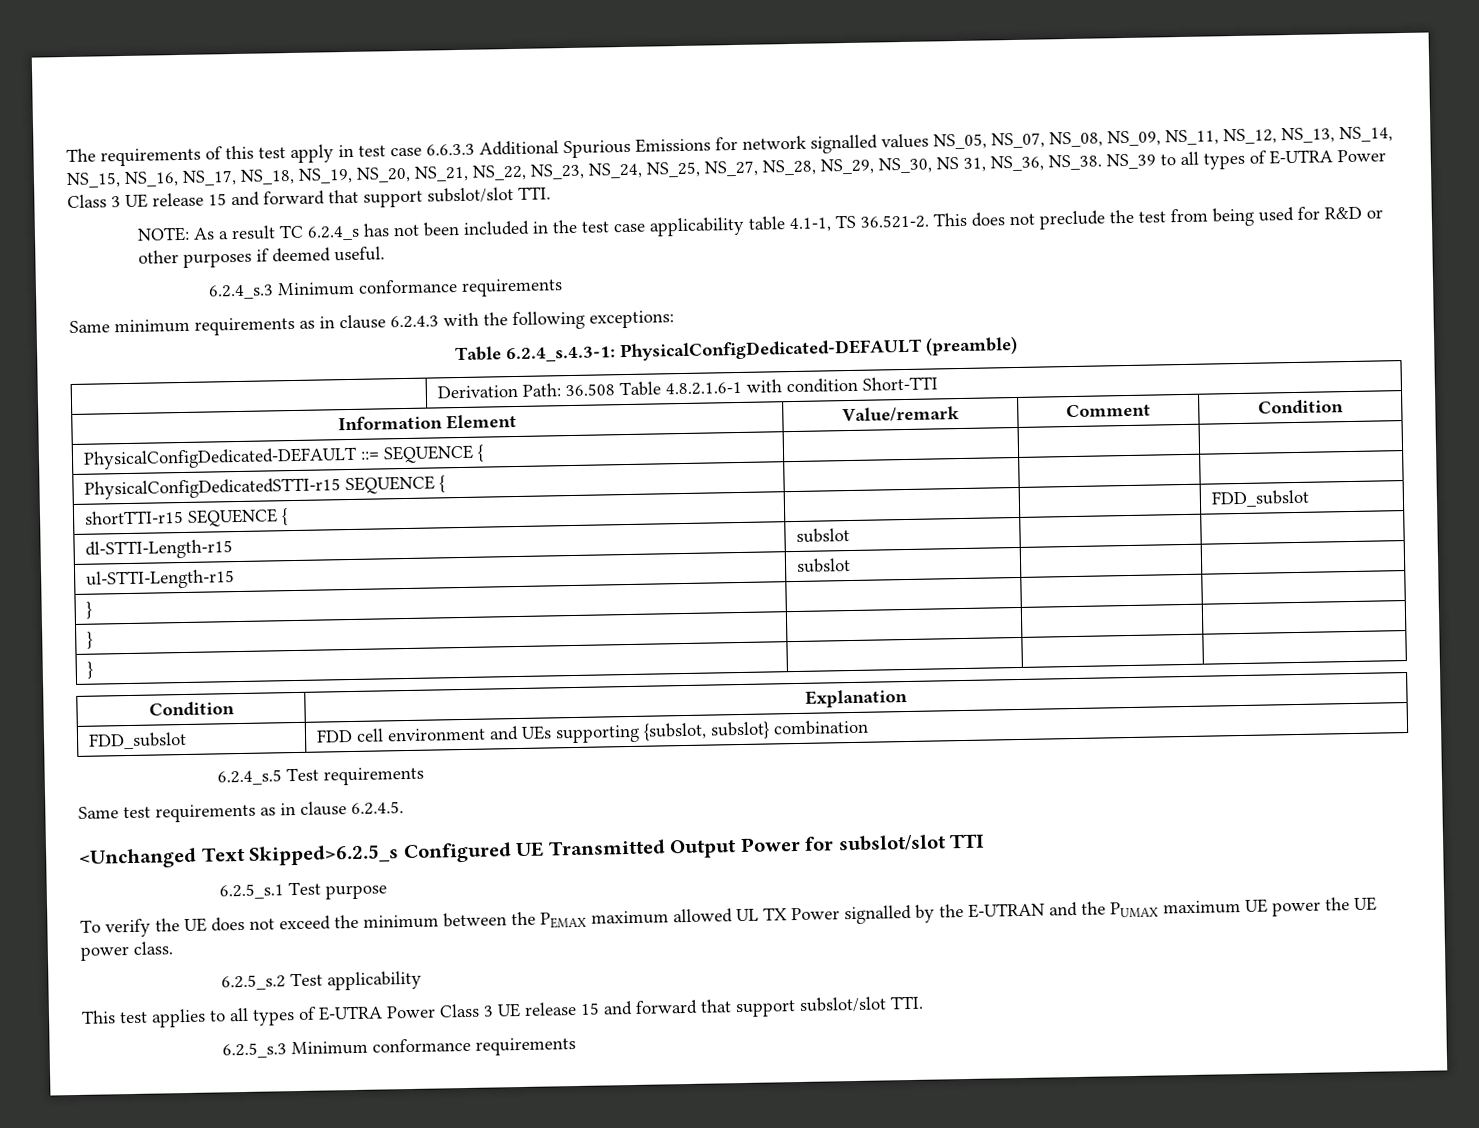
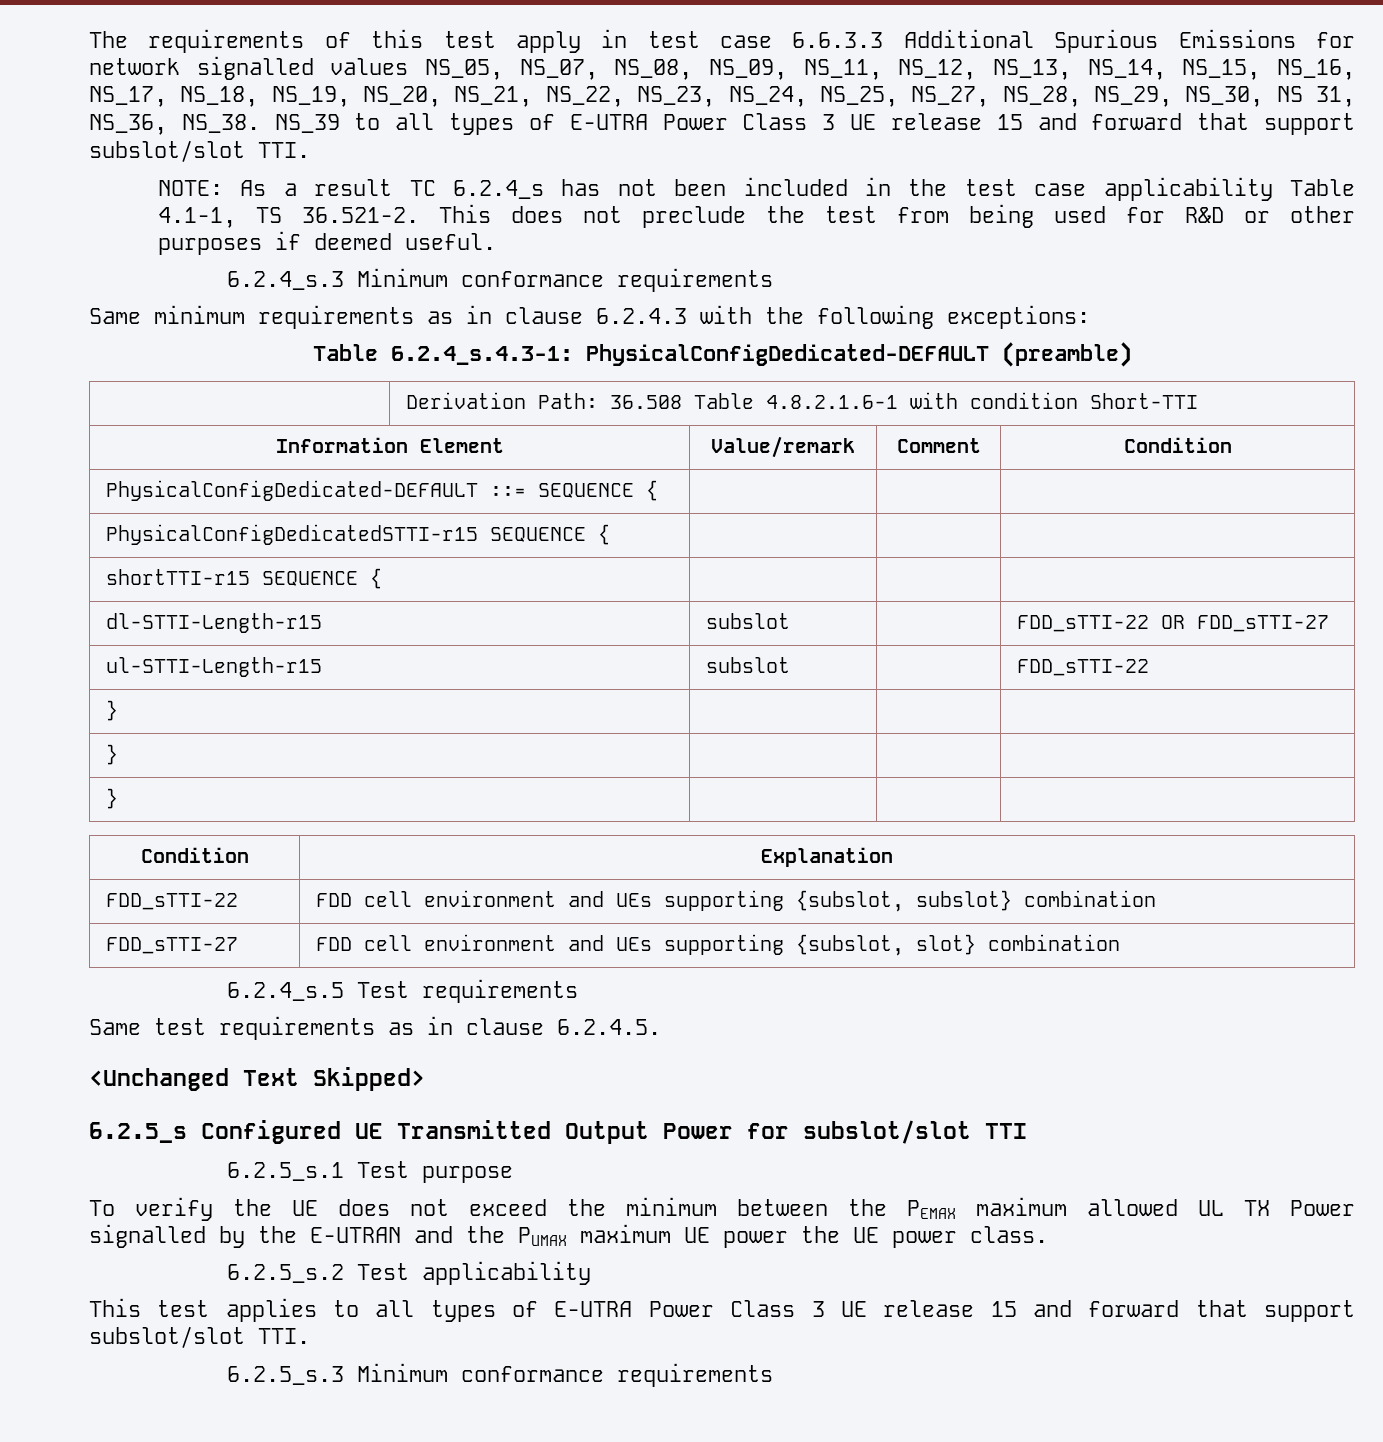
[747,216,786,231] table -> [1289,179,1355,196] Table
[1211,489,1311,508] FDD_subslot -> (382, 578) none
(851, 535) none -> [1016,615,1329,632] FDD_sTTI-22 OR FDD_sTTI-27
(852, 565) none -> [1016,659,1149,676] FDD_sTTI-22
[88,731,188,750] FDD_subslot -> [105,893,238,910] FDD_sTTI-22
(870, 727) none -> [105,937,238,954] [315,934,1120,956] // FDD_sTTI-27 | FDD cell environment and UEs supporting {subslot, slot} combination
[249,844,400,866] Skipped>6.2.5_s -> [313,1067,425,1091] [89,1122,187,1143] Skipped> // 6.2.5_s

